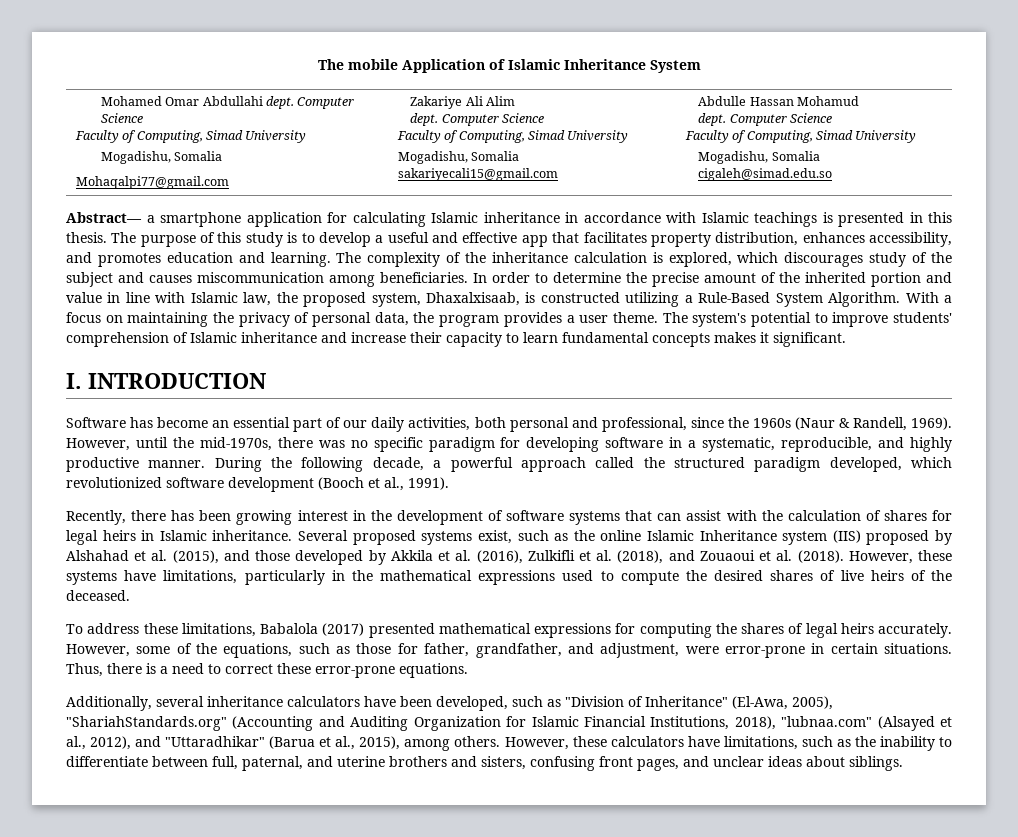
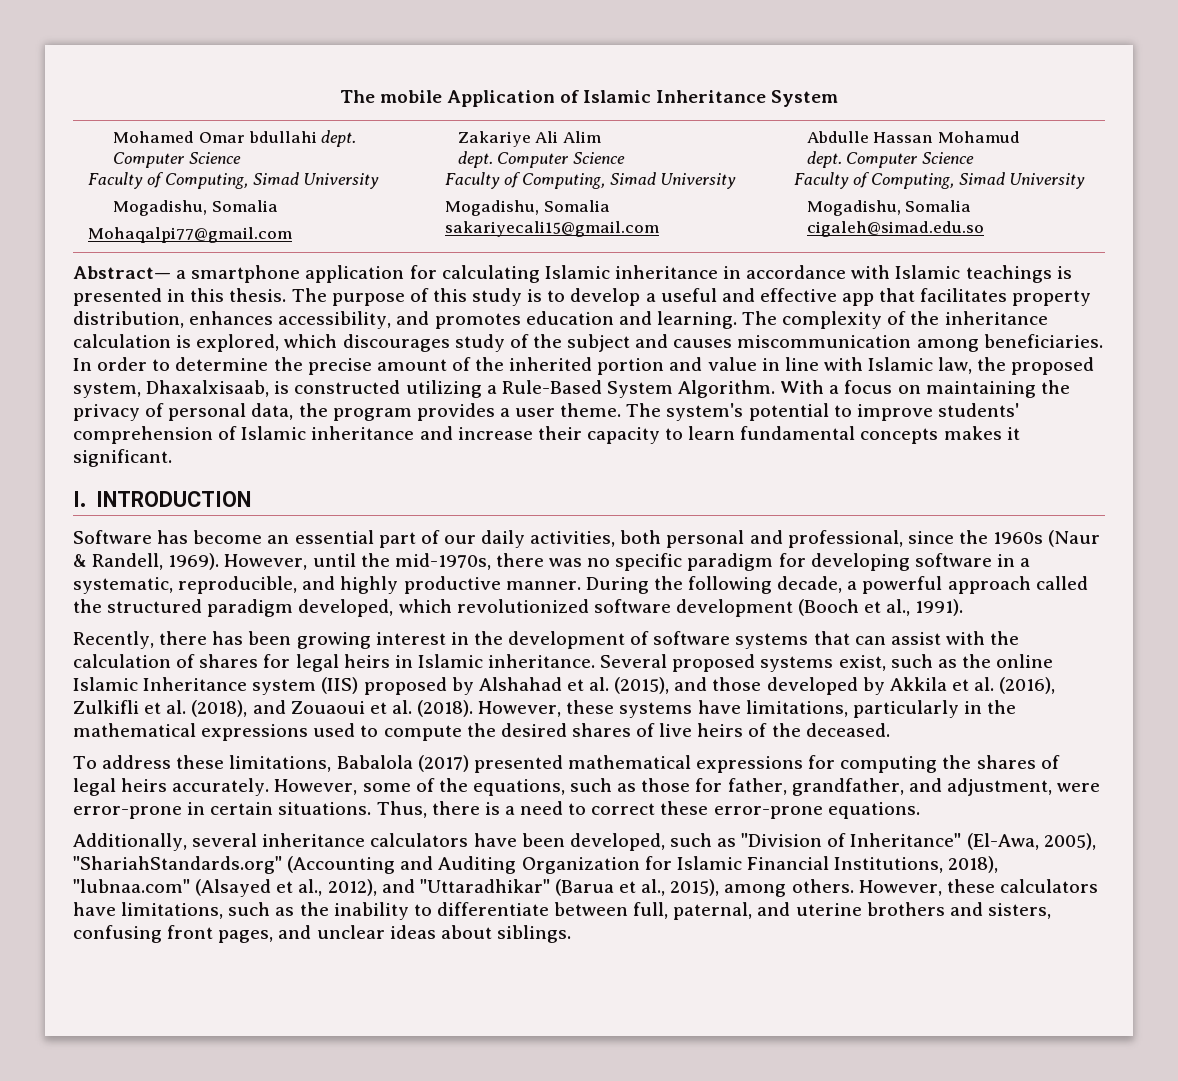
[202,96,263,106] Abdullahi -> [248,131,317,143] bdullahi

